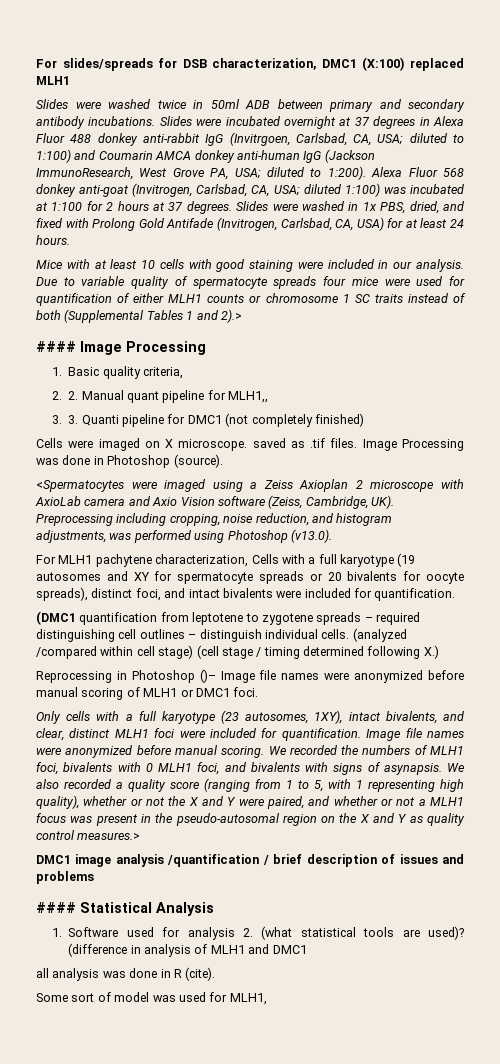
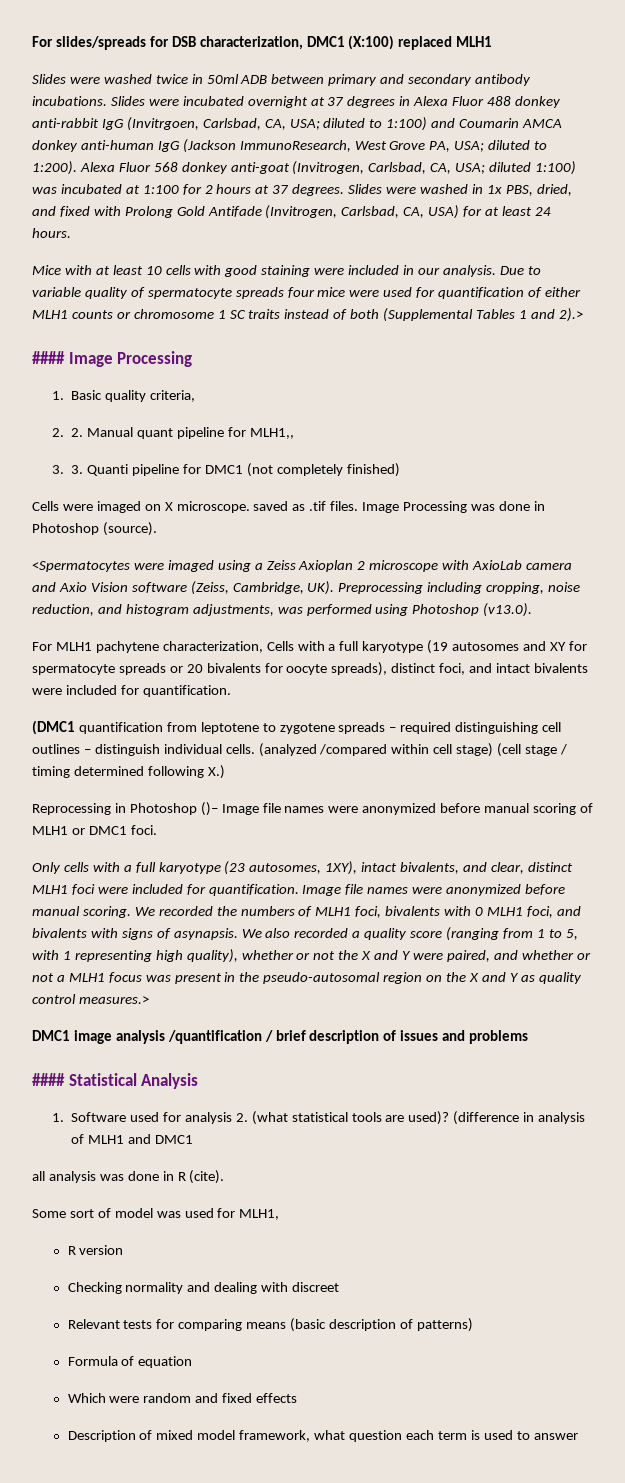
(267, 999) none -> [67,1245,124,1255] [67,1282,340,1294] [67,1318,473,1332] [67,1356,193,1368] [67,1393,298,1403] [67,1430,578,1442] // R version // Checking normality and dealing with discreet // Relevant tests for comparing means (basic description of patterns) // Formula of equation // Which were random and fixed effects // Description of mixed model framework, what question each term is used to answer

